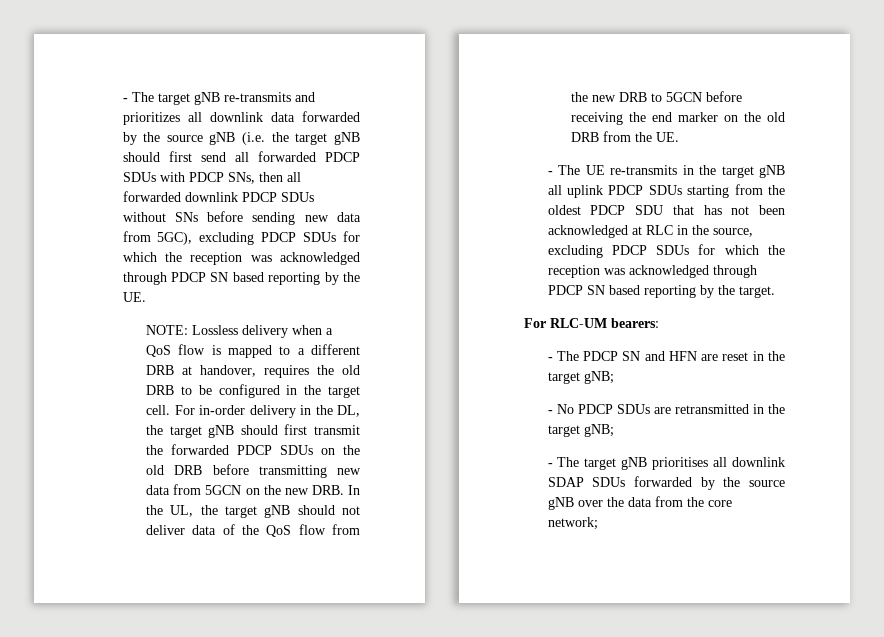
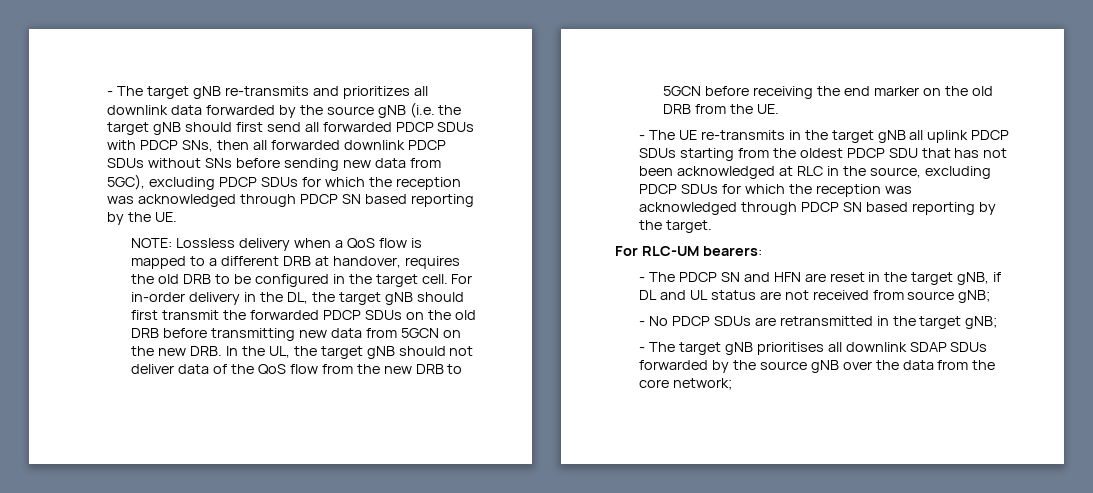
(580, 378) none -> [957,272,1002,285] [639,290,955,300] gNB, if DL and UL status are not received from source

